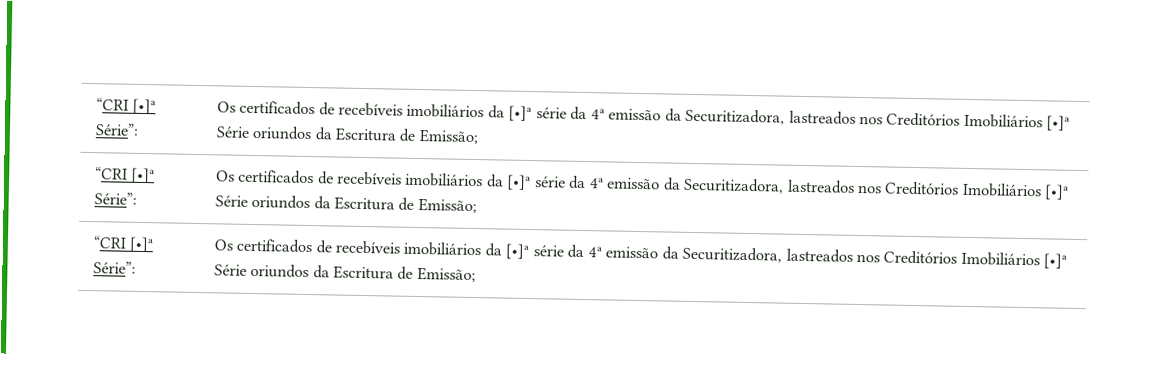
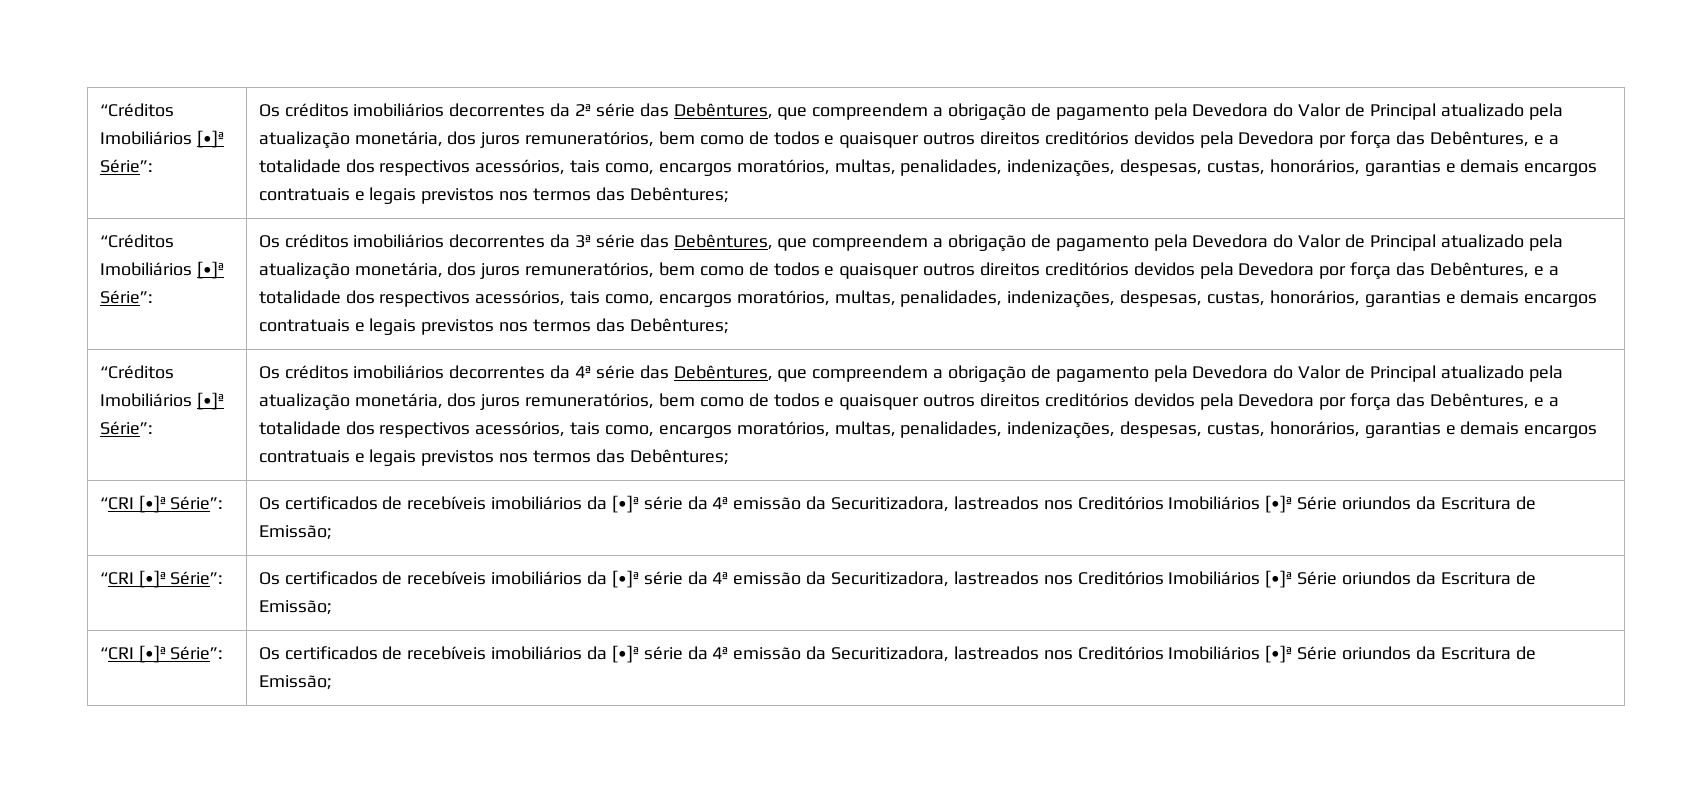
(95, 104) none -> [99,103,174,117] [99,130,224,148] [99,159,153,173] [258,103,1563,120] [258,131,1559,148] [258,159,1598,176] [258,187,729,204] [99,234,174,248] [99,261,224,279] [99,290,153,304] [258,234,1563,251] [258,262,1559,279] [258,290,1598,307] [258,318,729,335] [99,365,174,379] [99,392,224,410] [99,421,153,435] [258,365,1563,382] [258,393,1559,410] [258,421,1598,438] [258,449,729,466] “Créditos Imobiliários [•]ª Série”: | Os créditos imobiliários decorrentes da 2ª série das Debêntures, que compreendem a obrigação de pagamento pela Devedora do Valor de Principal atualizado pela atualização monetária, dos juros remuneratórios, bem como de todos e quaisquer outros direitos creditórios devidos pela Devedora por força das Debêntures, e a totalidade dos respectivos acessórios, tais como, encargos moratórios, multas, penalidades, indenizações, despesas, custas, honorários, garantias e demais encargos contratuais e legais previstos nos termos das Debêntures; // “Créditos Imobiliários [•]ª Série”: | Os créditos imobiliários decorrentes da 3ª série das Debêntures, que compreendem a obrigação de pagamento pela Devedora do Valor de Principal atualizado pela atualização monetária, dos juros remuneratórios, bem como de todos e quaisquer outros direitos creditórios devidos pela Devedora por força das Debêntures, e a totalidade dos respectivos acessórios, tais como, encargos moratórios, multas, penalidades, indenizações, despesas, custas, honorários, garantias e demais encargos contratuais e legais previstos nos termos das Debêntures; // “Créditos Imobiliários [•]ª Série”: | Os créditos imobiliários decorrentes da 4ª série das Debêntures, que compreendem a obrigação de pagamento pela Devedora do Valor de Principal atualizado pela atualização monetária, dos juros remuneratórios, bem como de todos e quaisquer outros direitos creditórios devidos pela Devedora por força das Debêntures, e a totalidade dos respectivos acessórios, tais como, encargos moratórios, multas, penalidades, indenizações, despesas, custas, honorários, garantias e demais encargos contratuais e legais previstos nos termos das Debêntures; //

